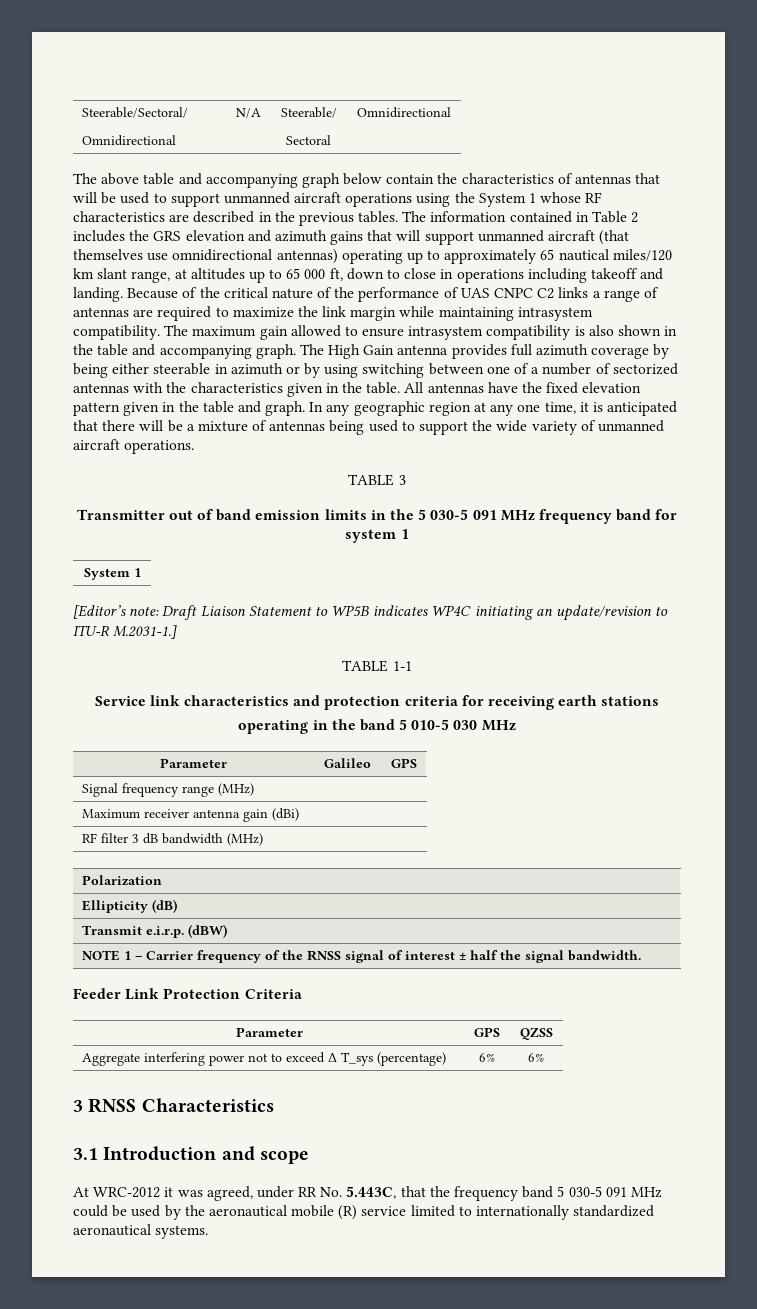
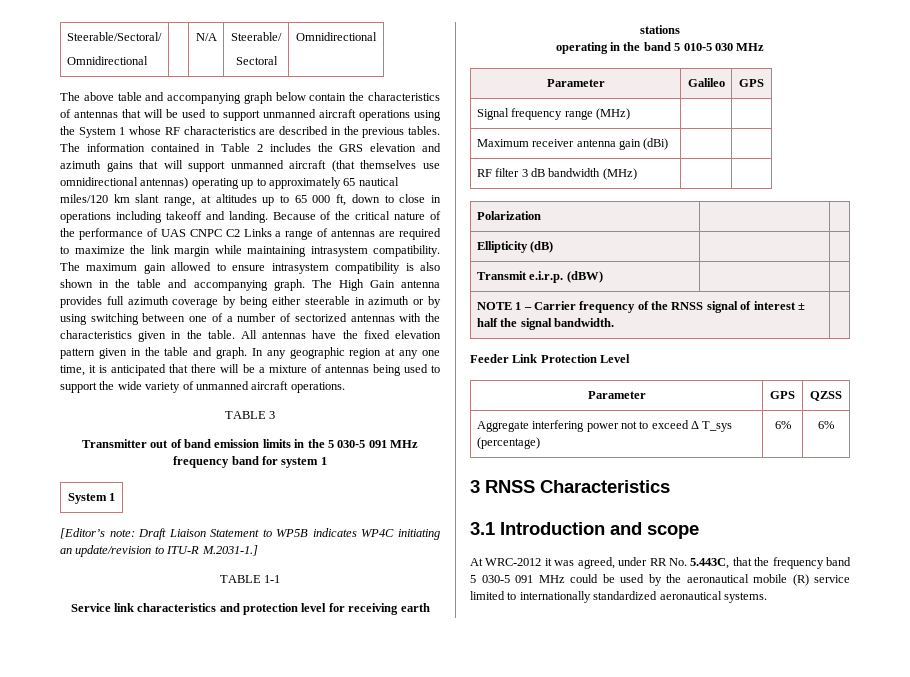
[558,287,589,298] links -> [243,228,272,237] Links
[404,696,458,706] criteria -> [301,603,327,612] level
[244,989,302,999] Criteria -> [600,354,631,363] Level

